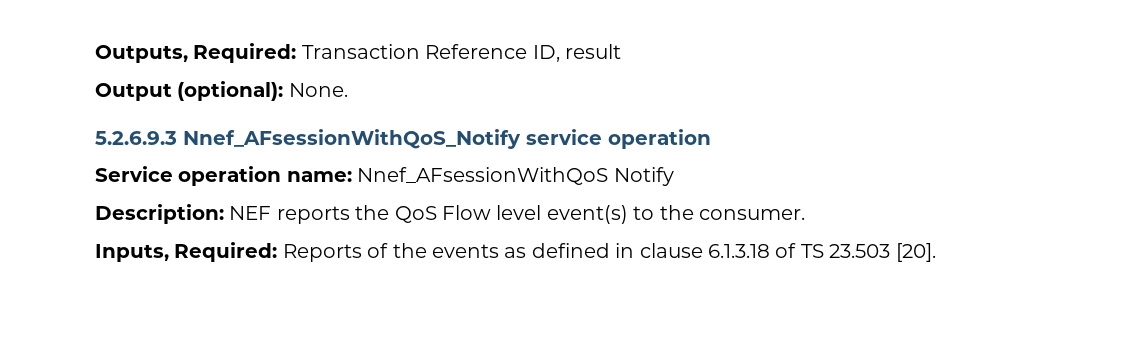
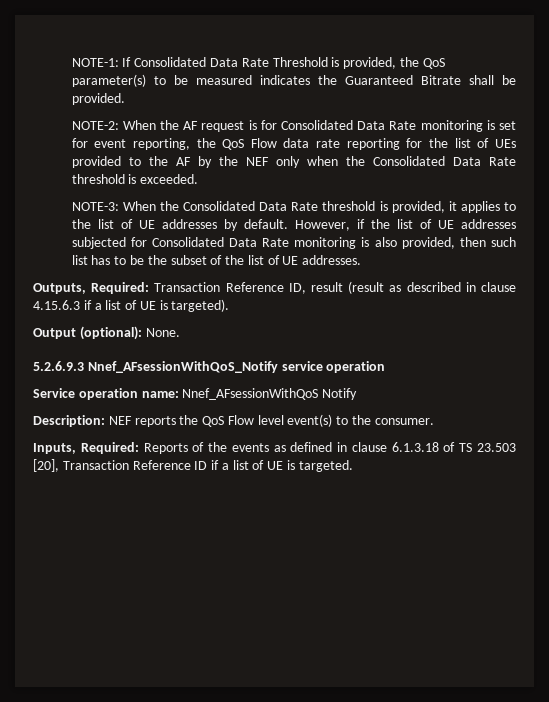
(95, 54) none -> [71,57,445,69] [71,74,516,87] [71,93,125,105] [71,120,516,132] [71,138,517,150] [71,156,516,168] [71,174,199,184] [71,201,516,213] [71,219,516,231] [71,237,516,249] [71,255,362,265] NOTE-1: If Consolidated Data Rate Threshold is provided, the QoS parameter(s) to be measured indicates the Guaranteed Bitrate shall be provided. // NOTE-2: When the AF request is for Consolidated Data Rate monitoring is set for event reporting, the QoS Flow data rate reporting for the list of UEs provided to the AF by the NEF only when the Consolidated Data Rate threshold is exceeded. // NOTE-3: When the Consolidated Data Rate threshold is provided, it applies to the list of UE addresses by default. However, if the list of UE addresses subjected for Consolidated Data Rate monitoring is also provided, then such list has to be the subset of the list of UE addresses. //
(621, 51) none -> [348,281,516,294] [33,299,230,312] (result as described in clause 4.15.6.3 if a list of UE is targeted).
[895,243,936,262] [20]. -> [33,459,353,472] [20], Transaction Reference ID if a list of UE is targeted.

